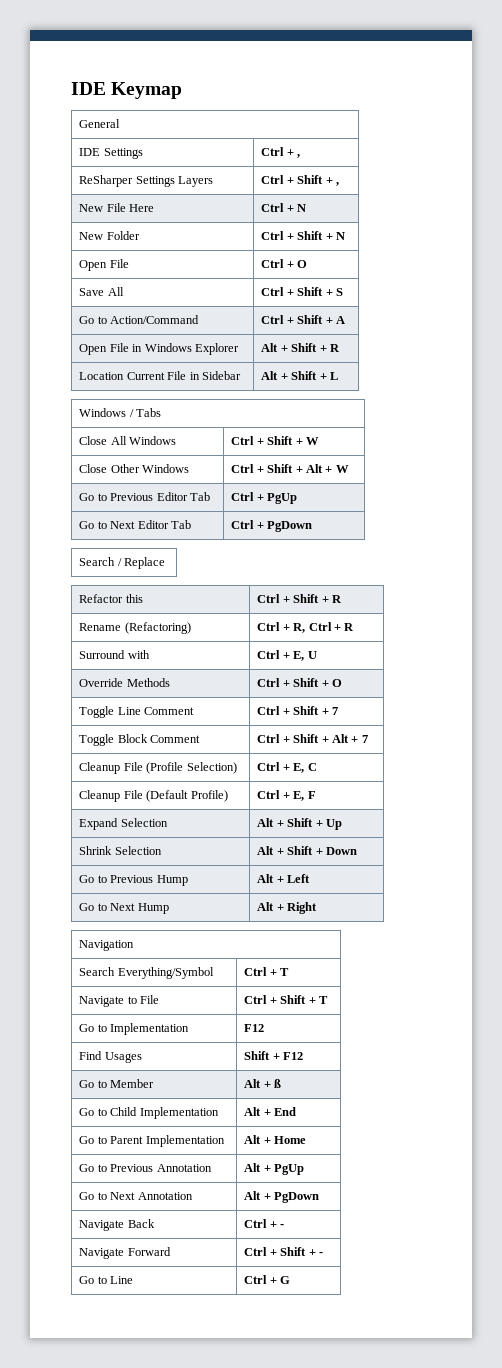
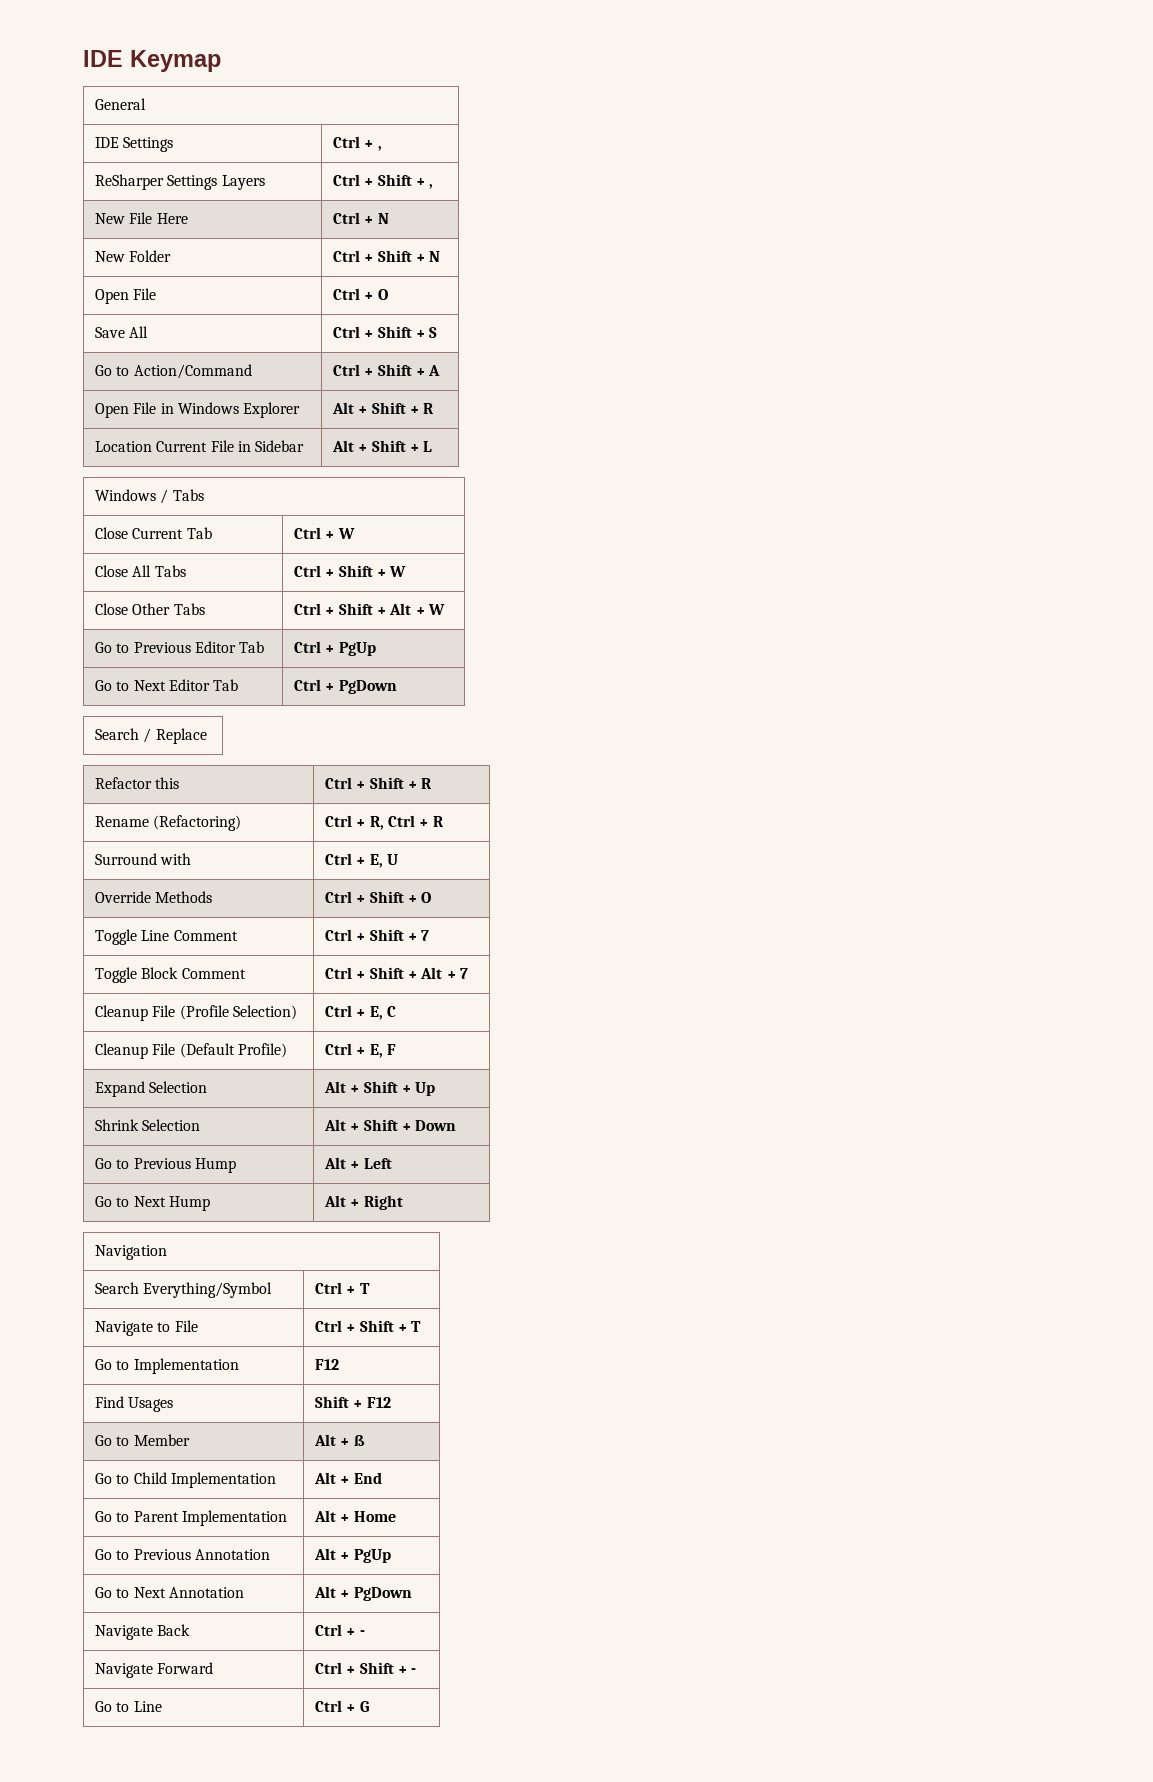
(162, 412) none -> [94,527,212,539] [293,527,355,539] // Close Current Tab | Ctrl + W
[129,436,177,445] Windows -> [154,565,186,577] Tabs
[142,464,190,473] Windows -> [173,603,205,615] Tabs

